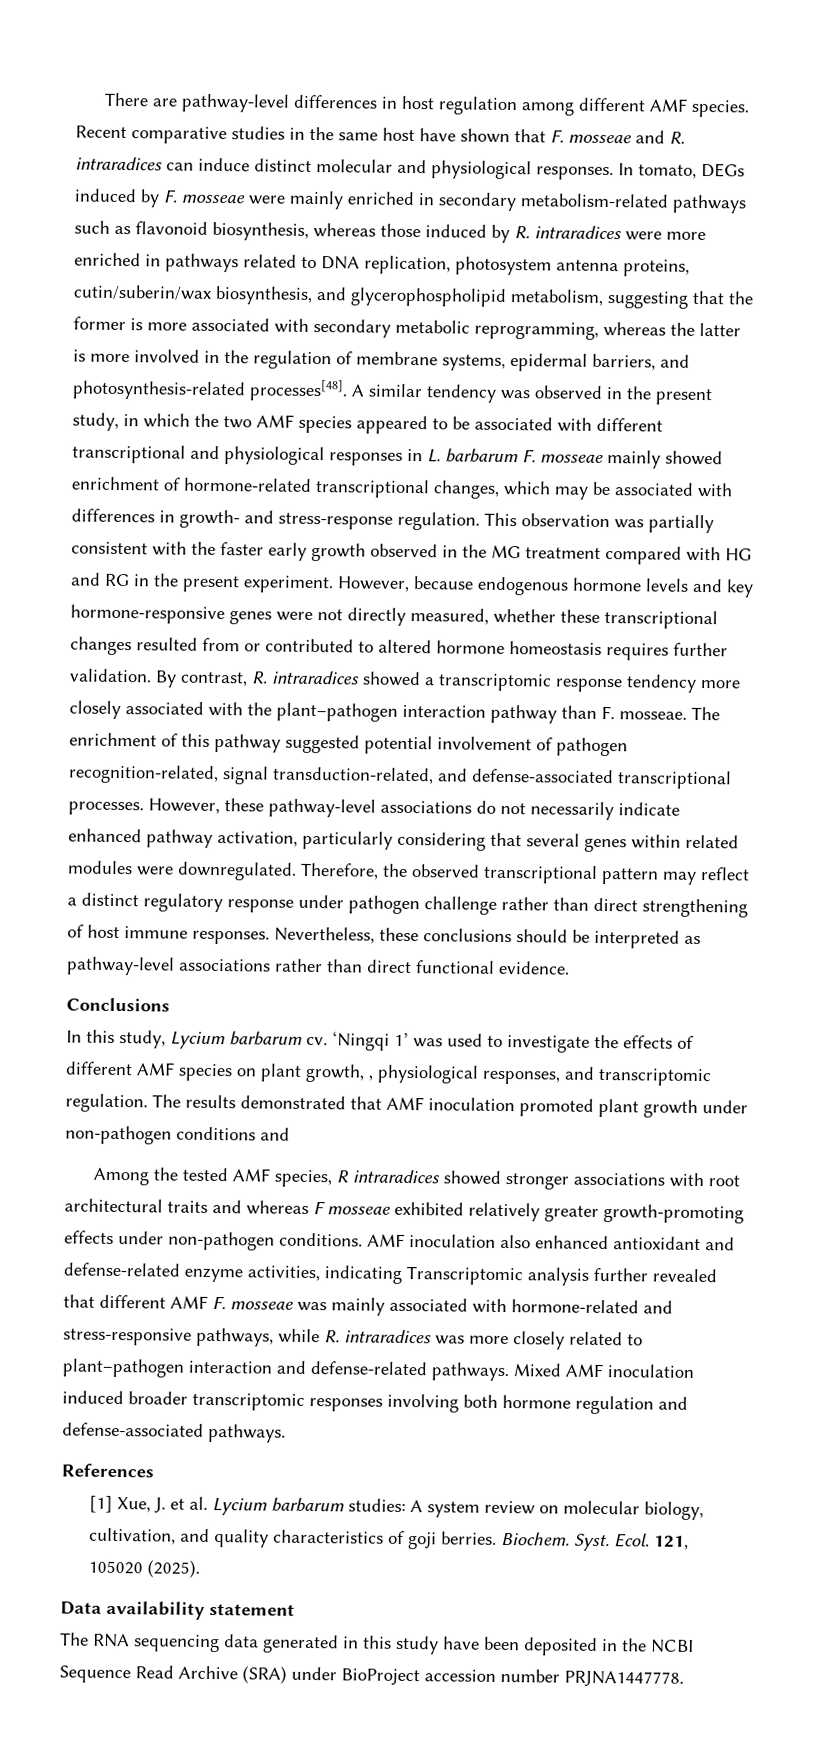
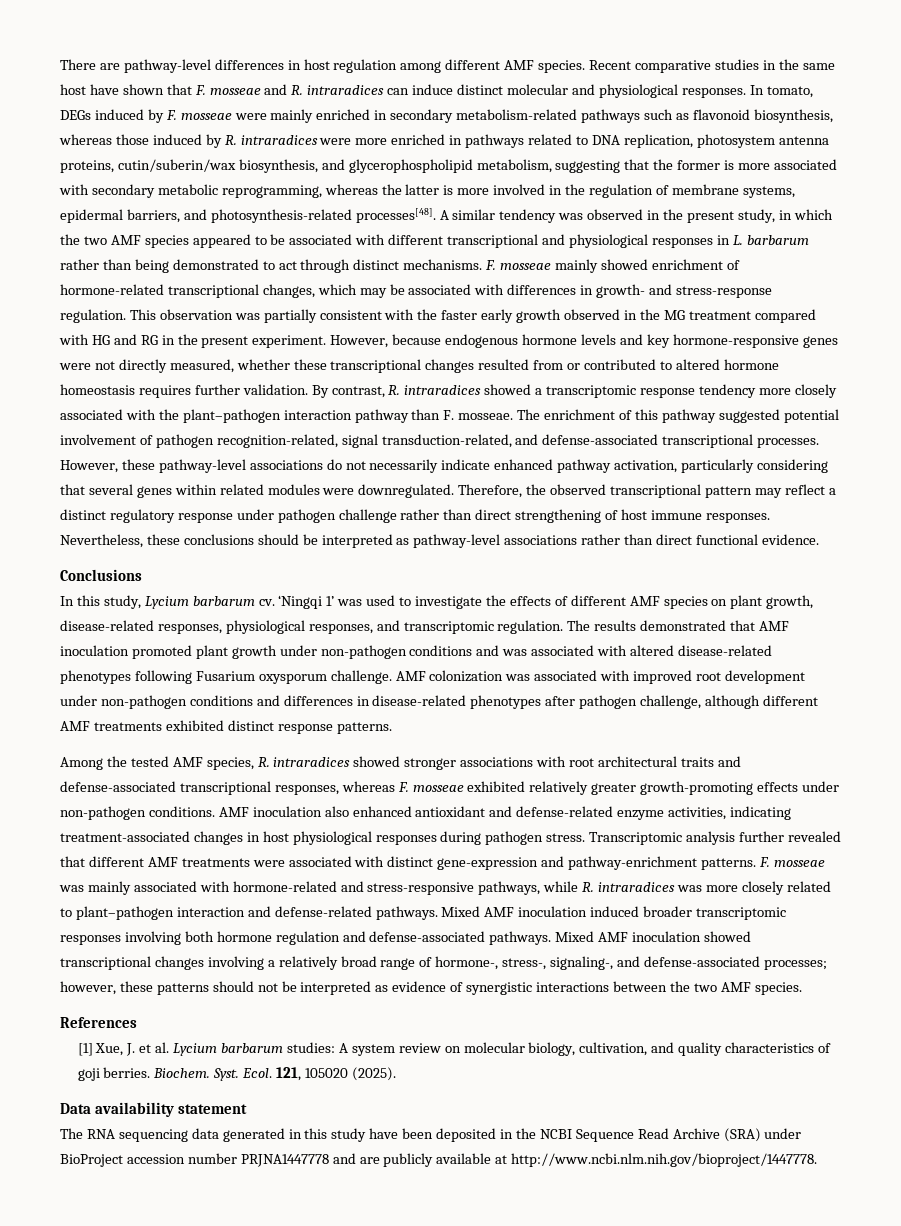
(519, 456) none -> [60,259,483,273] rather than being demonstrated to act through distinct mechanisms.
[368,1075,373,1081] , -> [60,620,222,634] disease-related responses,
(290, 1134) none -> [502,645,772,656] [60,670,805,684] [60,695,818,709] [60,720,392,734] was associated with altered disease-related phenotypes following Fusarium oxysporum challenge. AMF colonization was associated with improved root development under non-pathogen conditions and differences in disease-related phenotypes after pathogen challenge, although different AMF treatments exhibited distinct response patterns.
[335,1170,349,1183] R -> [257,757,270,767] R.
[246,1200,326,1215] whereas F -> [60,781,409,795] defense-associated transcriptional responses, whereas F.
(402, 1274) none -> [60,831,586,845] treatment-associated changes in host physiological responses during pathogen stress.
(208, 1302) none -> [181,856,757,870] treatments were associated with distinct gene-expression and pathway-enrichment patterns.
(286, 1433) none -> [555,931,752,942] [60,956,827,970] [60,981,802,995] Mixed AMF inoculation showed transcriptional changes involving a relatively broad range of hormone-, stress-, signaling-, and defense-associated processes; however, these patterns should not be interpreted as evidence of synergistic interactions between the two AMF species.
[564,1670,684,1688] PRJNA1447778. -> [240,1153,818,1167] PRJNA1447778 and are publicly available at http://www.ncbi.nlm.nih.gov/bioproject/1447778.

